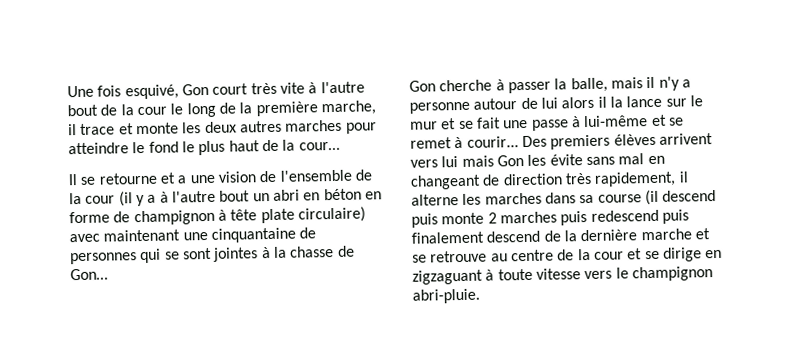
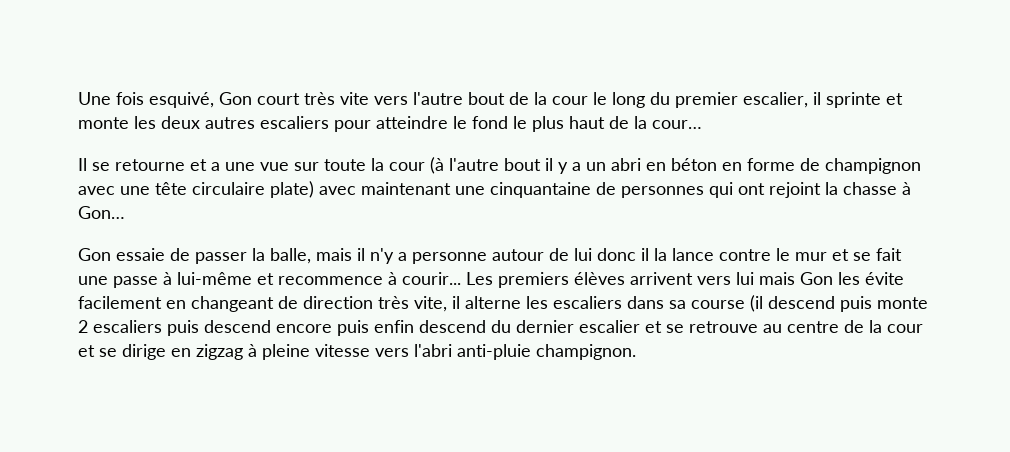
[308,82,318,94] à -> [374,96,408,105] vers
[218,100,376,117] [68,123,116,136] de la première marche, il trace -> [650,92,881,108] du premier escalier, il sprinte
[285,119,343,132] marches -> [260,116,329,129] escaliers
[217,169,372,183] [69,190,251,207] vision de l'ensemble de la cour (il y a à l'autre bout -> [260,157,581,174] vue sur toute la cour (à l'autre bout il y a
[217,206,366,224] à tête plate circulaire) -> [78,181,314,198] avec une tête circulaire plate)
[164,247,271,262] se sont jointes à -> [738,182,821,198] ont rejoint
[337,245,355,257] de -> [902,182,911,195] à
[439,79,505,92] cherche à -> [116,248,190,261] essaie de
[561,96,595,109] alors -> [597,248,636,261] donc
[665,98,687,107] sur -> [719,249,771,261] contre
[668,117,684,126] [410,137,452,149] se remet -> [278,276,383,285] recommence
[521,135,547,148] Des -> [466,272,493,285] Les
[585,153,645,166] sans mal -> [78,296,162,309] facilement
[594,171,677,187] rapidement, -> [414,296,447,312] vite,
[484,192,542,205] marches -> [553,296,622,309] escaliers
[499,209,689,226] [411,228,692,244] marches puis redescend puis finalement descend de la dernière marche -> [93,320,640,336] escaliers puis descend encore puis enfin descend du dernier escalier
[412,266,713,285] [412,288,480,304] zigzaguant à toute vitesse vers le champignon abri-pluie. -> [196,344,636,360] zigzag à pleine vitesse vers l'abri anti-pluie champignon.

